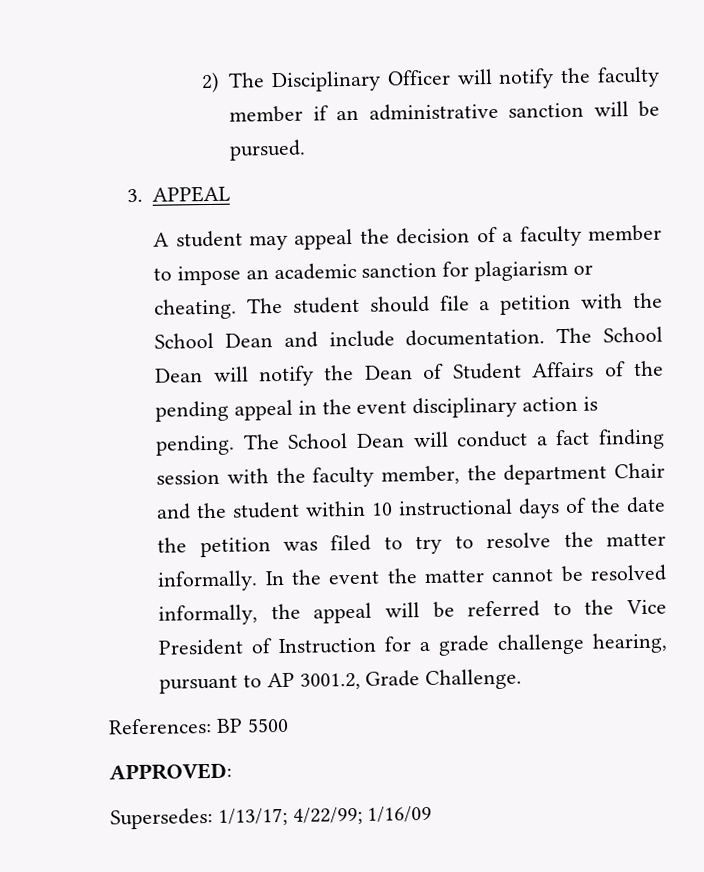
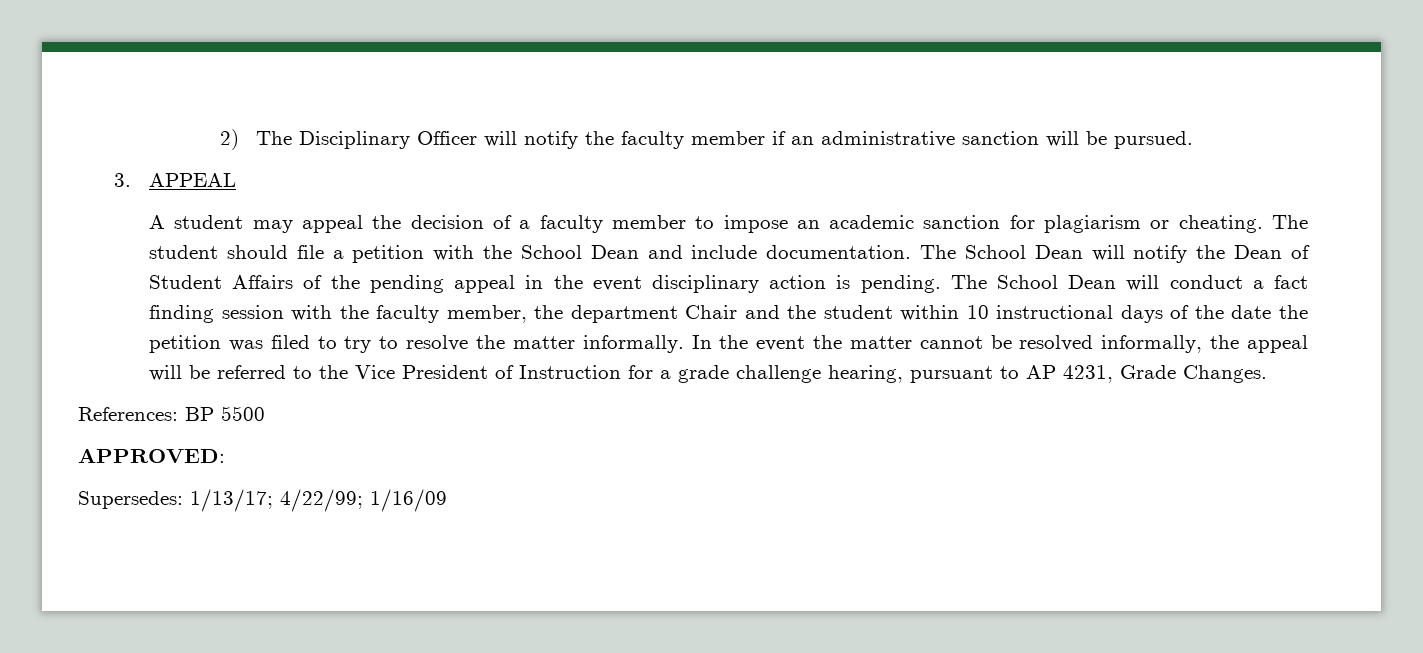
[299,668,523,690] 3001.2, Grade Challenge. -> [1063,365,1268,383] 4231, Grade Changes.

